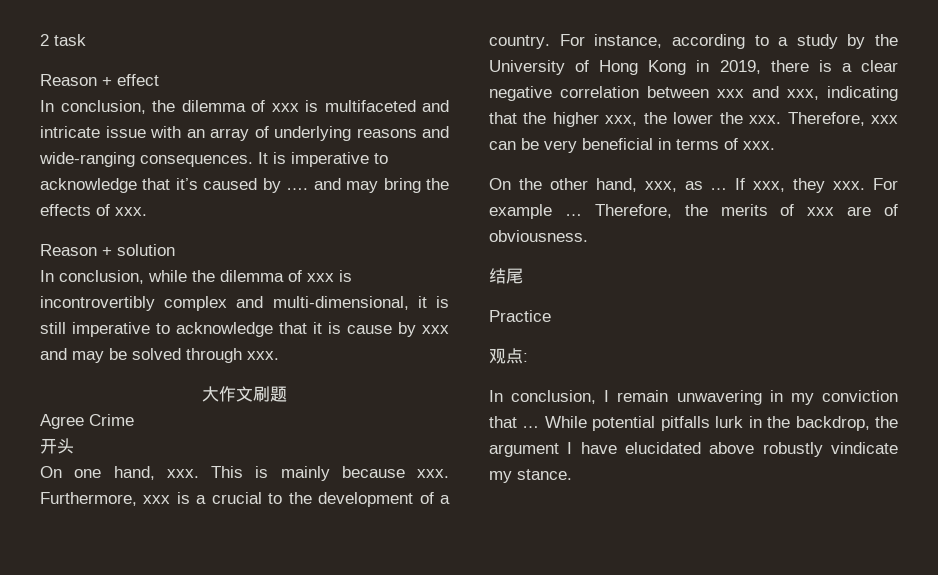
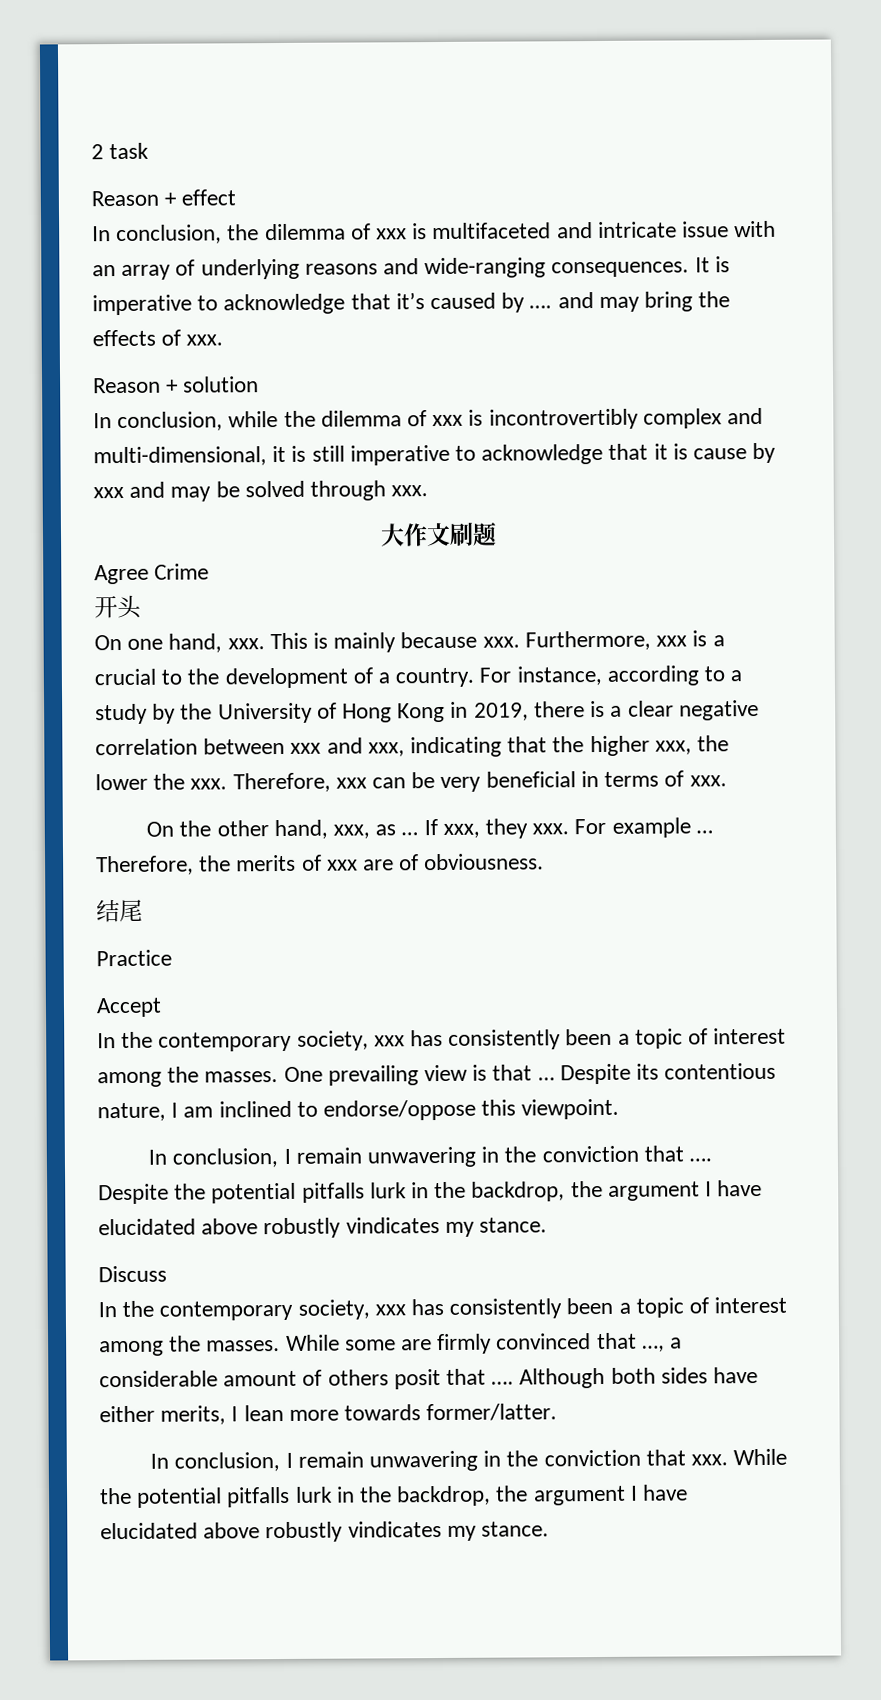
[489,348,528,364] [489,390,898,405] [489,416,587,428] 观点: // In conclusion, I remain unwavering in my conviction that … While -> [96,997,162,1018] [97,1027,787,1052] [97,1062,777,1088] [97,1098,620,1122] [148,1145,713,1168] [98,1183,207,1205] Accept // In the contemporary society, xxx has consistently been a topic of interest among the masses. One prevailing view is that … Despite its contentious nature, I am inclined to endorse/oppose this viewpoint. // In conclusion, I remain unwavering in the conviction that …. Despite the
[831,442,898,454] [489,469,572,483] vindicate my stance. -> [345,1217,548,1237] [98,1265,167,1283] [98,1296,788,1321] [99,1332,683,1357] [99,1367,759,1390] [99,1403,558,1425] [150,1448,788,1472] [100,1484,689,1508] [100,1521,550,1543] vindicates my stance. // Discuss // In the contemporary society, xxx has consistently been a topic of interest among the masses. While some are firmly convinced that …, a considerable amount of others posit that …. Although both sides have either merits, I lean more towards former/latter. // In conclusion, I remain unwavering in the conviction that xxx. While the potential pitfalls lurk in the backdrop, the argument I have elucidated above robustly vindicates my stance.

